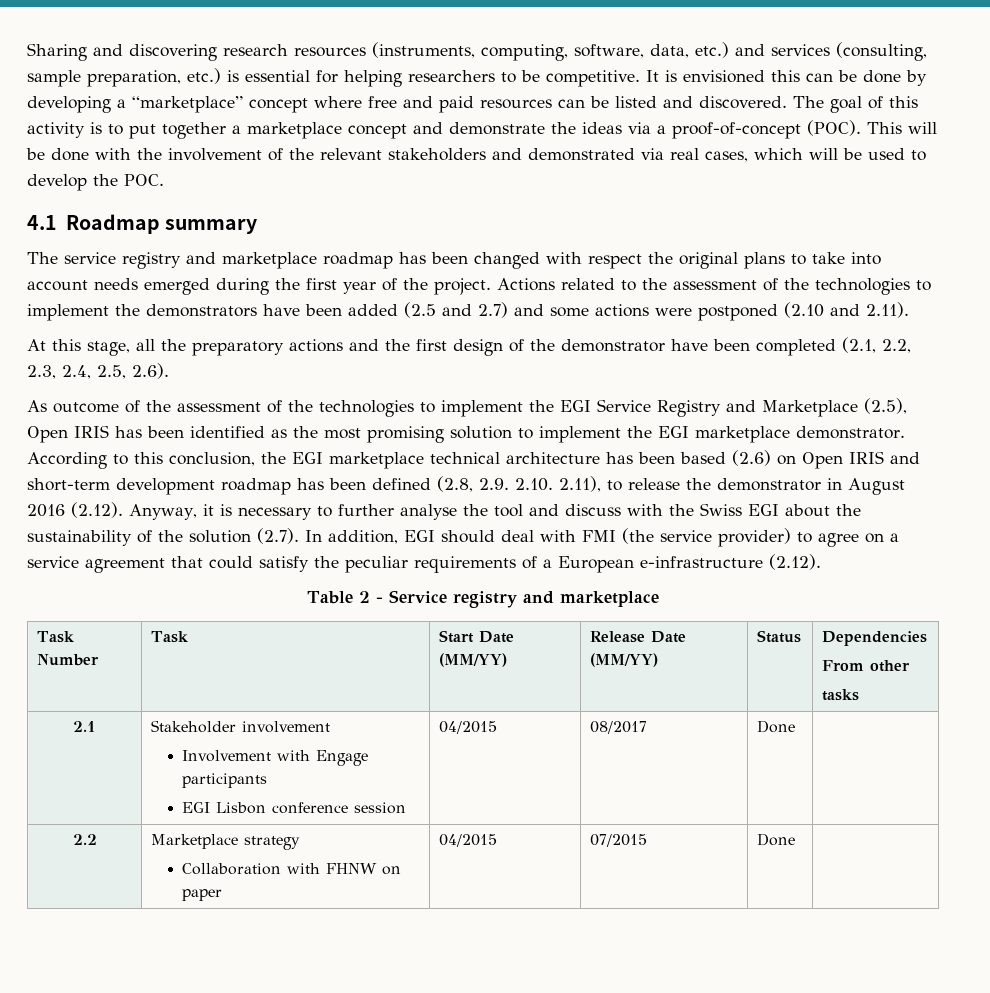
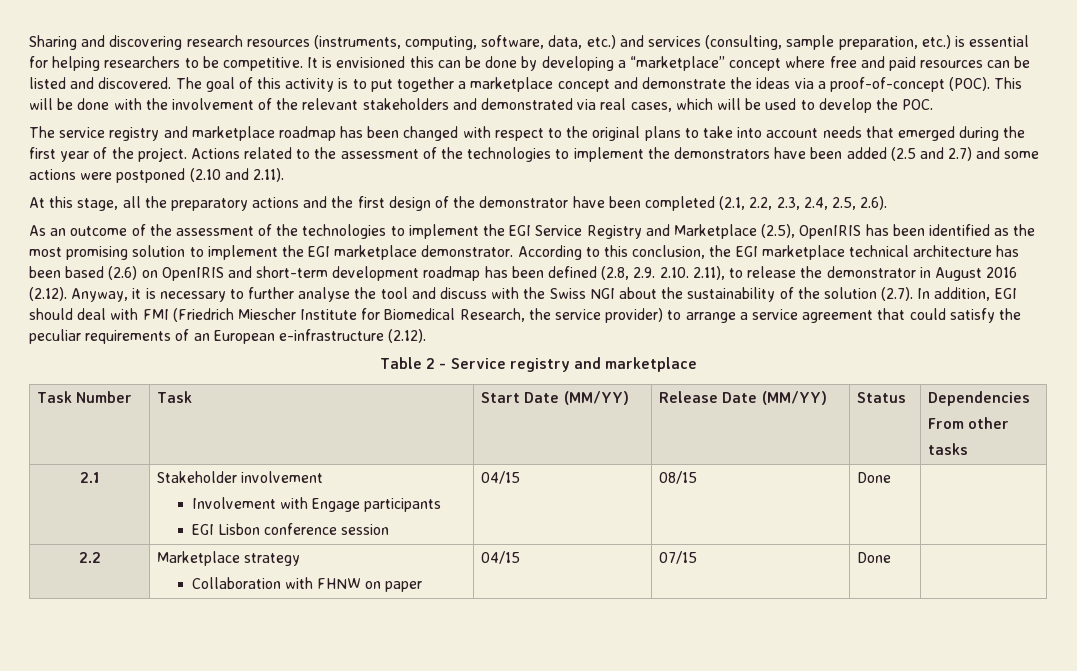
[27,214,258,234] // 4.1 Roadmap summary -> (934, 104) none
(642, 261) none -> [548,128,563,138] to
(138, 284) none -> [865,126,894,138] that
(47, 406) none -> [50,228,67,236] an
[27,425,109,443] Open IRIS -> [799,225,862,239] OpenIRIS
[802,451,884,469] Open IRIS -> [161,267,224,281] OpenIRIS
[747,504,779,516] EGI -> [589,288,615,299] NGI
[622,528,654,544] (the -> [172,308,551,322] (Friedrich Miescher Institute for Biomedical Research, the
[818,533,884,547] agree on -> [685,312,736,323] arrange
[543,559,552,568] a -> [193,333,210,341] an
[438,721,497,734] [589,721,647,734] 04/2015 | 08/2017 -> [481,471,521,484] [659,471,698,484] 04/15 | 08/15
[438,834,497,847] [589,834,647,847] 04/2015 | 07/2015 -> [481,551,521,564] [659,551,698,564] 04/15 | 07/15

